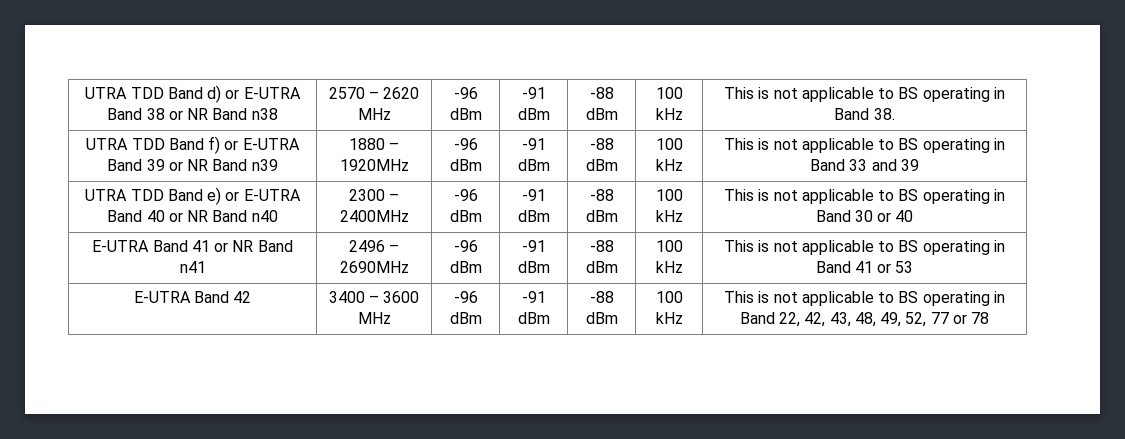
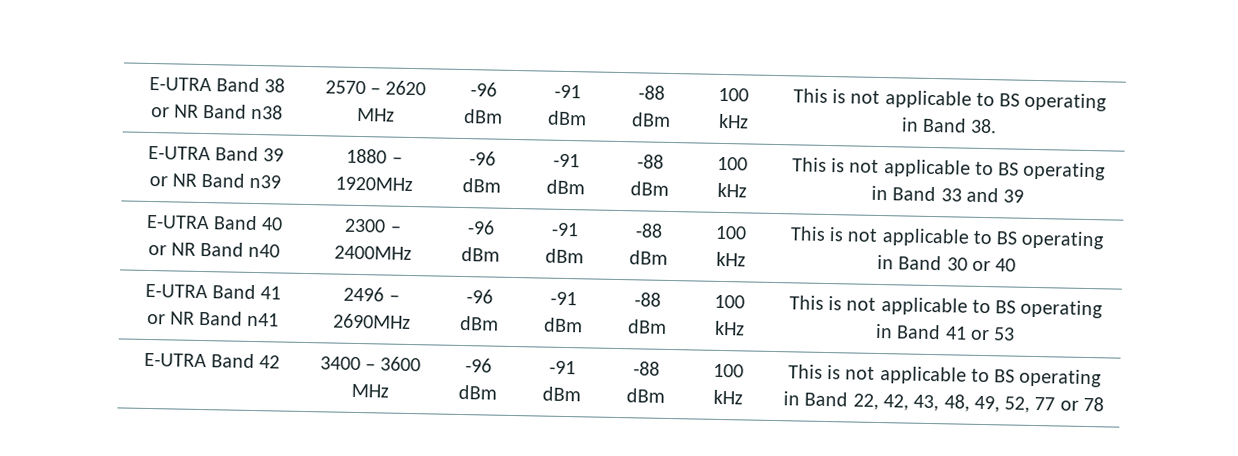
[85,85,240,103] UTRA TDD Band d) or -> (148, 84) none
[86,136,239,154] UTRA TDD Band f) or -> (998, 126) none
[85,187,240,205] UTRA TDD Band e) or -> (1025, 196) none

